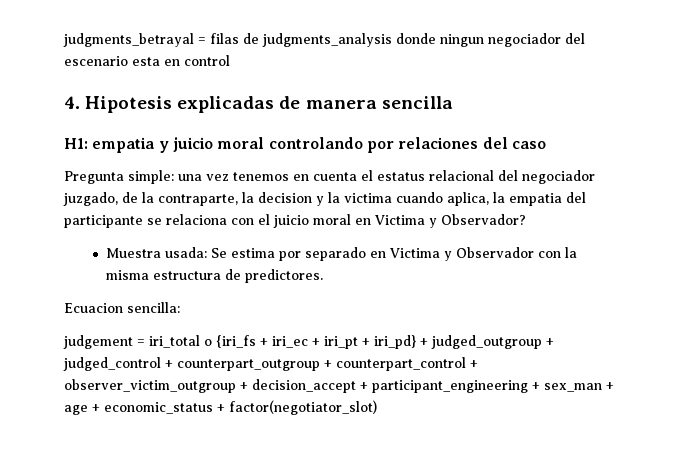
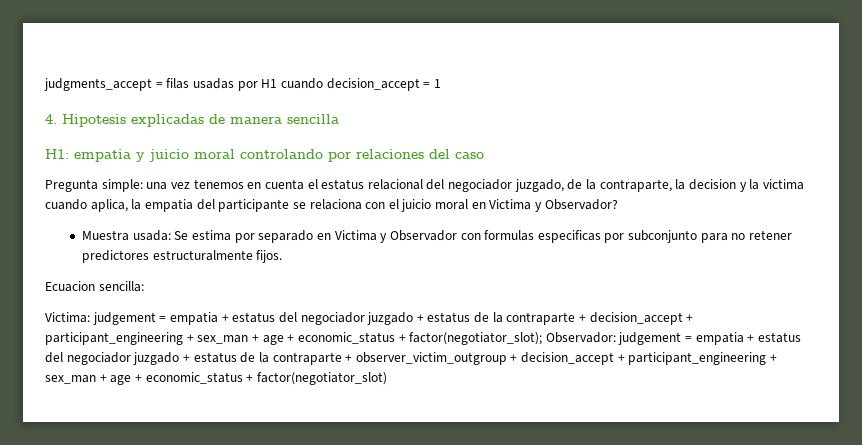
[63,33,194,47] judgments_betrayal -> [44,78,152,91] judgments_accept
[243,33,585,47] [64,55,230,66] de judgments_analysis donde ningun negociador del escenario esta en control -> [192,78,441,91] usadas por H1 cuando decision_accept = 1
[564,247,577,258] [105,269,323,283] la misma estructura de predictores. -> [484,230,793,243] [82,250,283,263] formulas especificas por subconjunto para no retener predictores estructuralmente fijos.
[63,335,554,349] [63,357,466,371] judgement = iri_total o {iri_fs + iri_ec + iri_pt + iri_pd} + judged_outgroup + judged_control + counterpart_outgroup + counterpart_control -> [45,312,694,325] [45,332,802,345] [45,352,342,365] Victima: judgement = empatia + estatus del negociador juzgado + estatus de la contraparte + decision_accept + participant_engineering + sex_man + age + economic_status + factor(negotiator_slot); Observador: judgement = empatia + estatus del negociador juzgado + estatus de la contraparte

